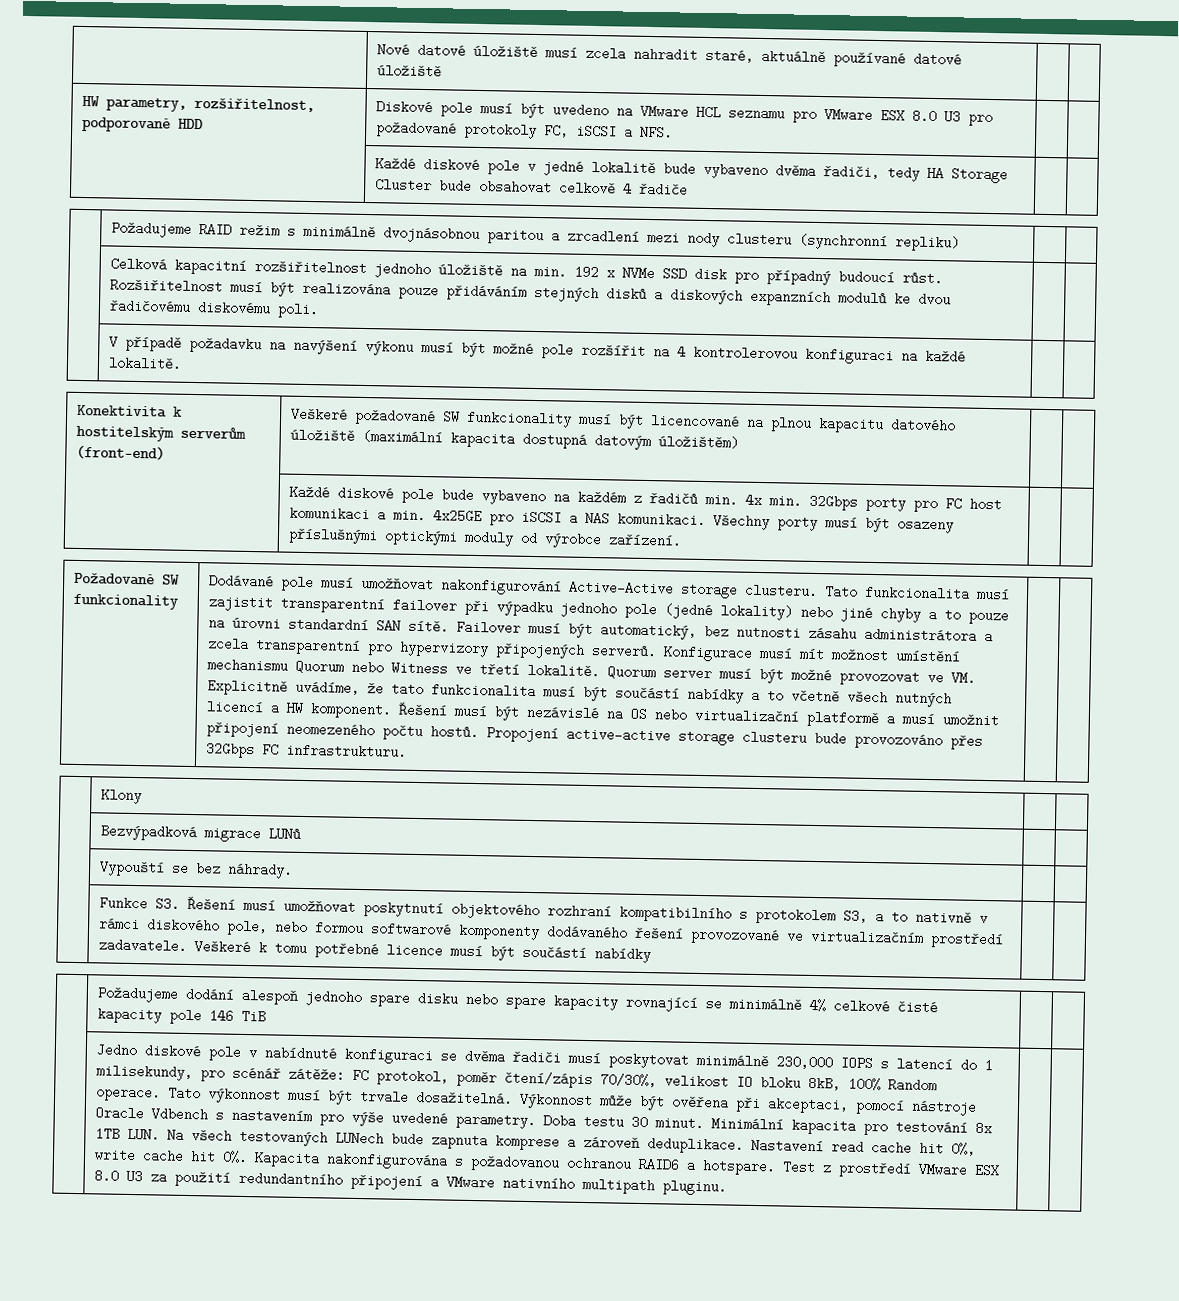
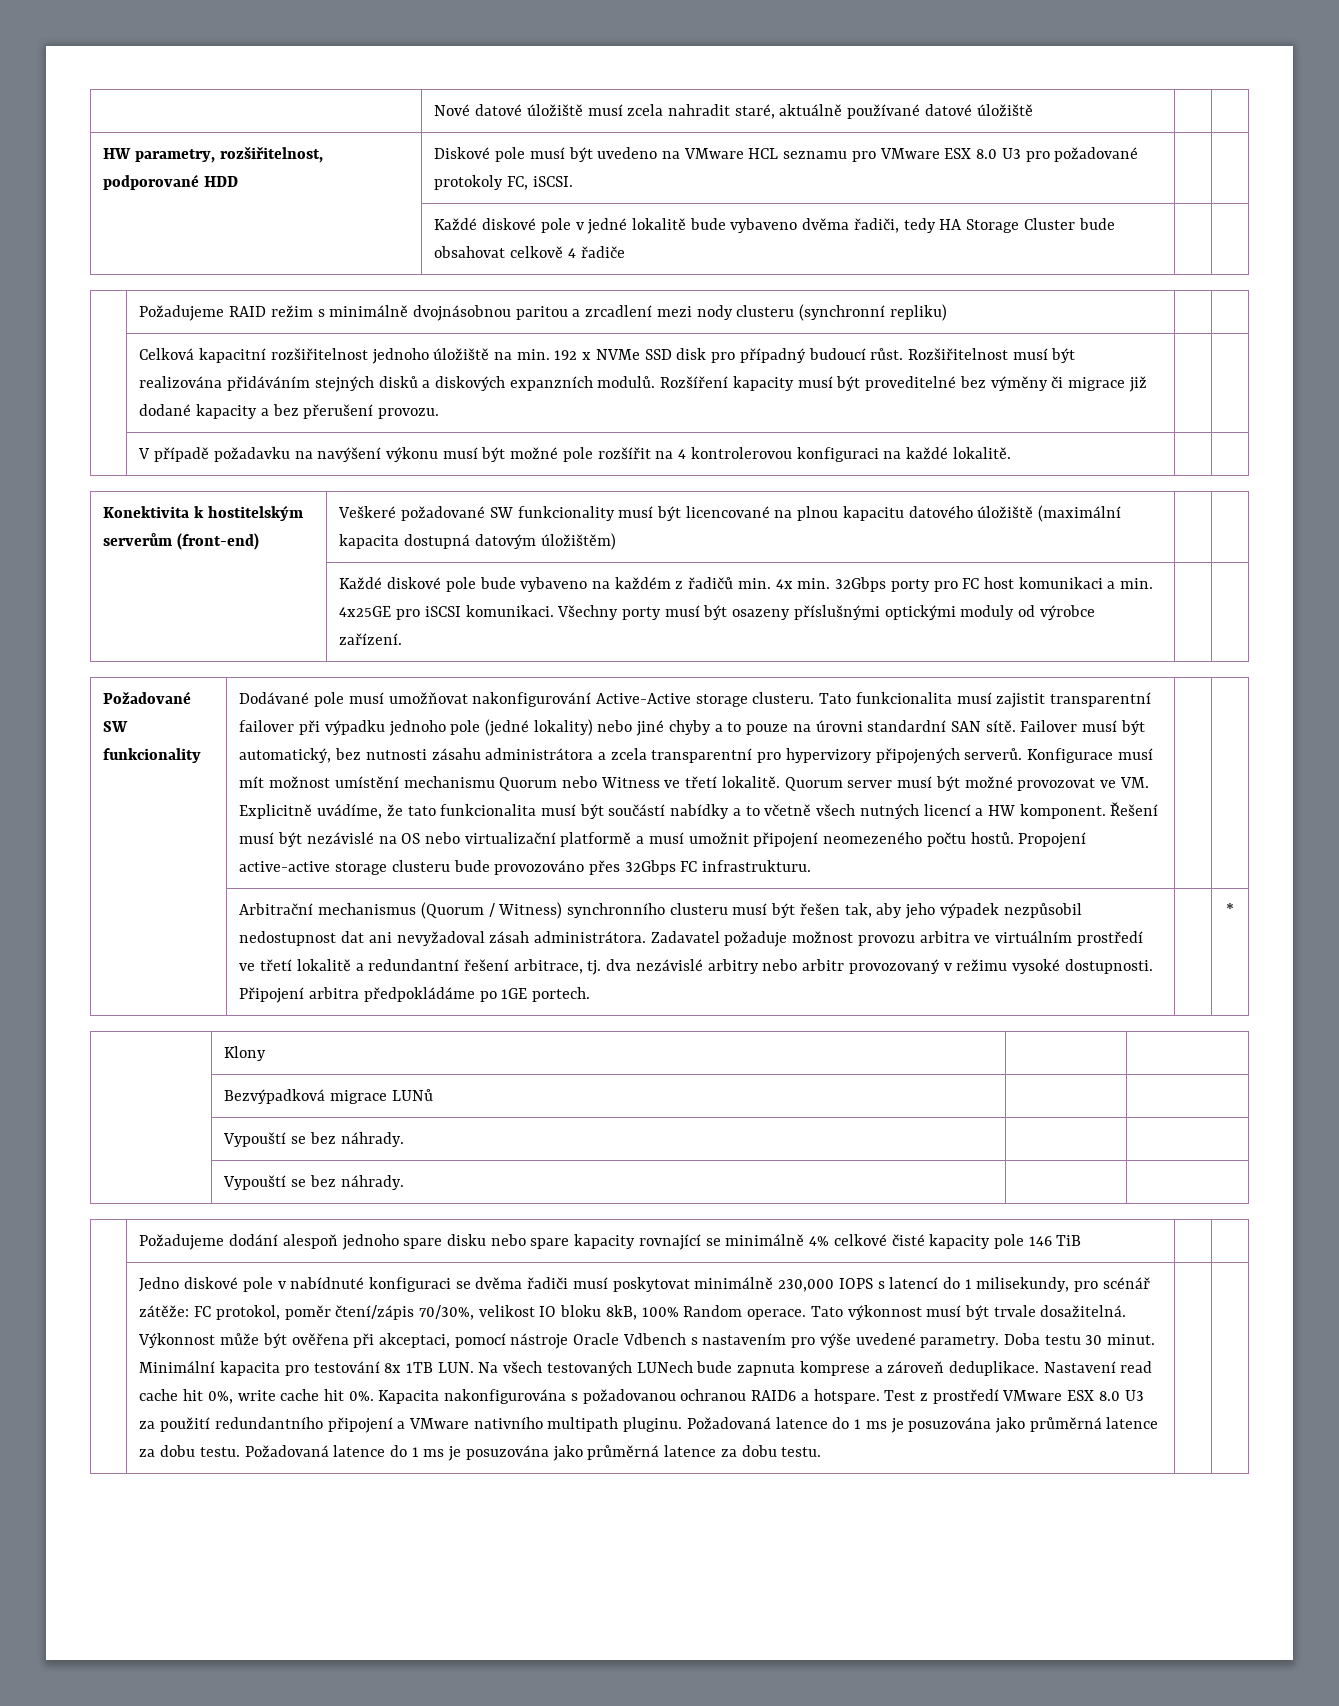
[576,124,674,140] iSCSI a NFS. -> [532,176,573,187] iSCSI.
[398,283,440,300] pouze -> (223, 382) none
[838,291,952,307] [109,299,320,319] modulů ke dvou řadičovému diskovému poli. -> [597,376,1147,392] [139,404,440,419] modulů. Rozšíření kapacity musí být proveditelné bez výměny či migrace již dodané kapacity a bez přerušení provozu.
[569,511,611,526] a NAS -> (461, 611) none
(408, 751) none -> [239,902,1082,919] [239,931,1143,947] [239,959,1153,975] [239,987,591,1003] [1226,903,1234,915] // | Arbitrační mechanismus (Quorum / Witness) synchronního clusteru musí být řešen tak, aby jeho výpadek nezpůsobil nedostupnost dat ani nevyžadoval zásah administrátora. Zadavatel požaduje možnost provozu arbitra ve virtuálním prostředí ve třetí lokalitě a redundantní řešení arbitrace, tj. dva nezávislé arbitry nebo arbitr provozovaný v režimu vysoké dostupnosti. Připojení arbitra předpokládáme po 1GE portech. | | *
[99,895,989,925] [98,917,1005,949] [98,938,652,964] Funkce S3. Řešení musí umožňovat poskytnutí objektového rozhraní kompatibilního s protokolem S3, a to nativně v rámci diskového pole, nebo formou softwarové komponenty dodávaného řešení provozované ve virtualizačním prostředí zadavatele. Veškeré k tomu potřebné licence musí být součástí nabídky -> [223,1175,404,1190] Vypouští se bez náhrady.
(728, 1187) none -> [686,1417,1159,1433] [139,1445,822,1461] Požadovaná latence do 1 ms je posuzována jako průměrná latence za dobu testu. Požadovaná latence do 1 ms je posuzována jako průměrná latence za dobu testu.

